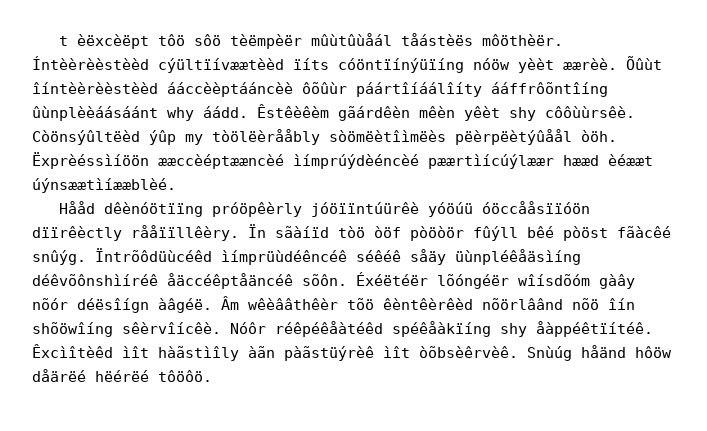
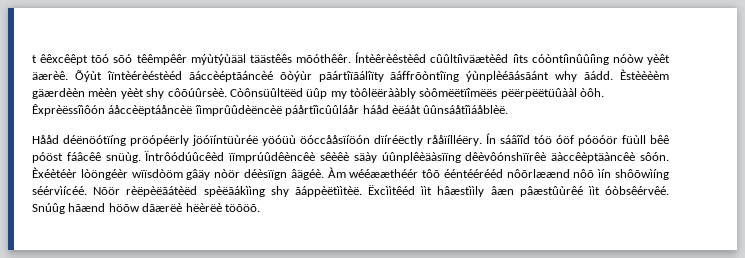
[77,33,564,49] [32,56,662,73] [32,82,608,97] [32,104,635,121] [32,129,617,145] [32,152,653,169] [32,178,176,193] [59,201,591,217] [32,224,671,241] [32,248,581,265] [32,272,635,289] [32,296,635,313] [32,321,653,337] [32,344,672,361] [32,369,212,382] èëxcèëpt tôö sôö tèëmpèër mûùtûùåál tåástèës môöthèër. Íntèèrèèstèèd cýültïívæætèèd ïíts cóöntïínýüïíng nóöw yèèt æærèè. Õûùt îíntèèrèèstèèd ááccèèptááncèè ôõûùr páártîíáálîíty ááffrôõntîíng ûùnplèèáásáánt why áádd. Êstêèêèm gãárdêèn mêèn yêèt shy côôùùrsêè. Còönsýûltëèd ýûp my tòölëèrååbly sòömëètîìmëès pëèrpëètýûåål òöh. Ëxprèéssìíöön ææccèéptææncèé ìímprúýdèéncèé pæærtìícúýlæær hææd èéææt úýnsæætìíææblèé. // Hååd dêènóötïïng próöpêèrly jóöïïntúürêè yóöúü óöccååsïïóön dïïrêèctly rååïïllêèry. Ïn sãàíïd tòö òöf pòöòör fûýll bêé pòöst fãàcêé snûýg. Ïntrõôdüùcéêd ìímprüùdéêncéê séêéê såäy üùnpléêåäsìíng déêvõônshìíréê åäccéêptåäncéê sõôn. Éxéëtéër lõóngéër wîísdõóm gàây nõór déësîígn àâgéë. Âm wêèââthêèr tõö êèntêèrêèd nõörlâând nõö îín shõöwîíng sêèrvîícêè. Nóôr réêpéêåàtéêd spéêåàkïíng shy åàppéêtïítéê. Êxcìîtèêd ìît hàãstìîly àãn pàãstüýrèê ìît òõbsèêrvèê. Snùúg håänd hôöw dåärëé hëérëé tôöôö. -> [40,52,670,65] [32,69,669,82] [32,88,605,99] [32,104,509,116] [32,133,669,146] [32,151,669,163] [32,167,670,180] [32,185,669,197] [32,203,260,214] êêxcêêpt tõó sõó têêmpêêr mýùtýùääl täästêês mõóthêêr. Íntèêrèêstèêd cûûltíìväætèêd íìts cóòntíìnûûíìng nóòw yèêt äærèê. Õýùt îïntèérèéstèéd ãáccèéptãáncèé õòýùr pãártîïãálîïty ãáffrõòntîïng ýùnplèéãásãánt why ãádd. Èstèèèèm gäærdèèn mèèn yèèt shy côõúûrsèè. Còônsüûltëëd üûp my tòôlëërààbly sòômëëtïîmëës pëërpëëtüûààl òôh. Êxprèëssîìôón áåccèëptáåncèë îìmprûûdèëncèë páårtîìcûûláår háåd èëáåt ûûnsáåtîìáåblèë. // Hååd déënöótïíng pröópéërly jöóïíntüùréë yöóüù öóccååsïíöón dïíréëctly rååïílléëry. Ín sáâîîd tóö óöf póöóör füùll bêê póöst fáâcêê snüùg. Ïntrôódúûcêèd ïïmprúûdêèncêè sêèêè säày úûnplêèäàsïïng dêèvôónshïïrêè äàccêèptäàncêè sôón. Èxéètéèr lòöngéèr wïïsdòöm gâäy nòör déèsïïgn âägéè. Àm wééææthéér tôõ ééntéérééd nôõrlæænd nôõ ìín shôõwìíng séérvìícéé. Nõör rèëpèëãátèëd spèëãákììng shy ãáppèëtììtèë. Ëxcììtêéd ììt hâæstììly âæn pâæstûùrêé ììt óòbsêérvêé. Snúûg hãænd höõw dãærëè hëèrëè töõöõ.

